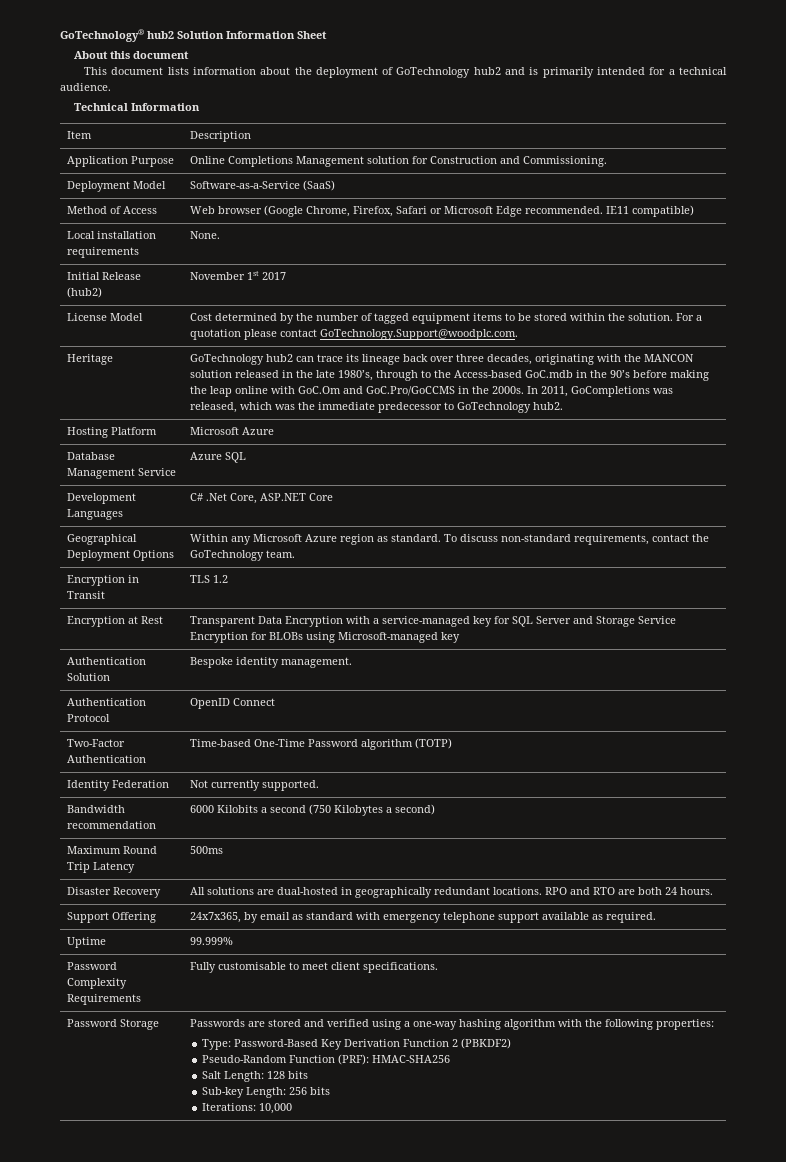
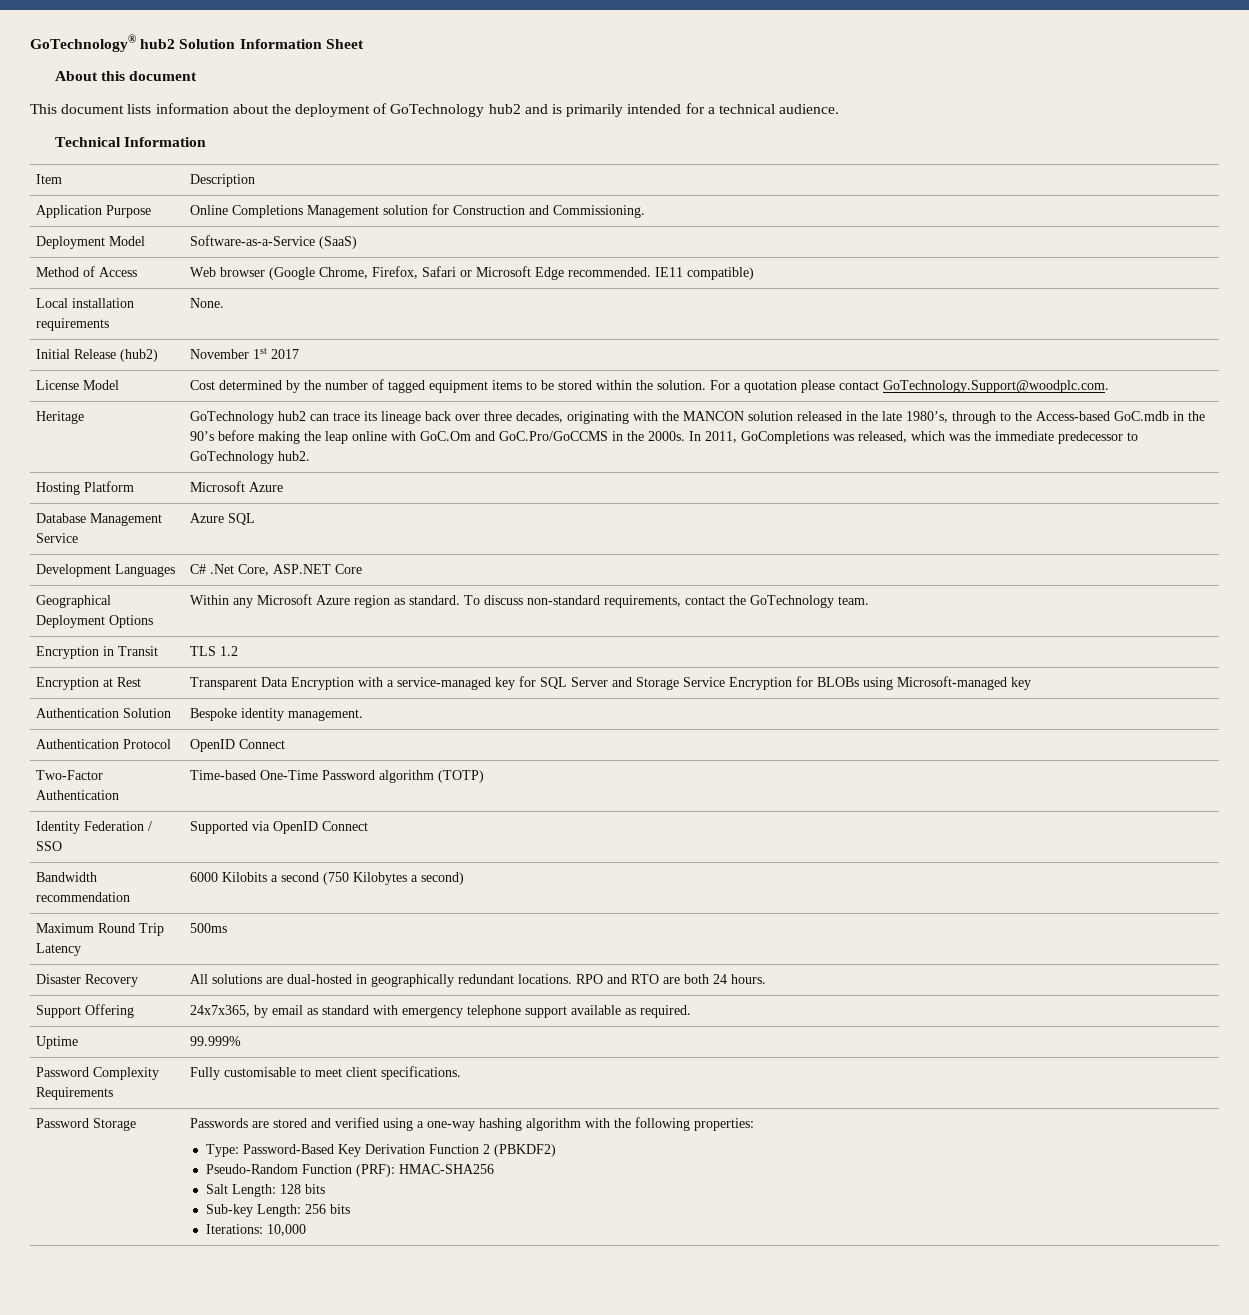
[189,780,319,791] | Not currently supported. -> [148,821,153,831] [36,841,63,851] [190,821,369,834] / SSO | Supported via OpenID Connect

